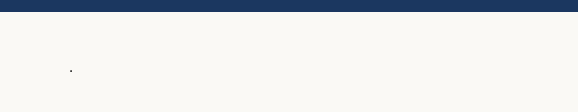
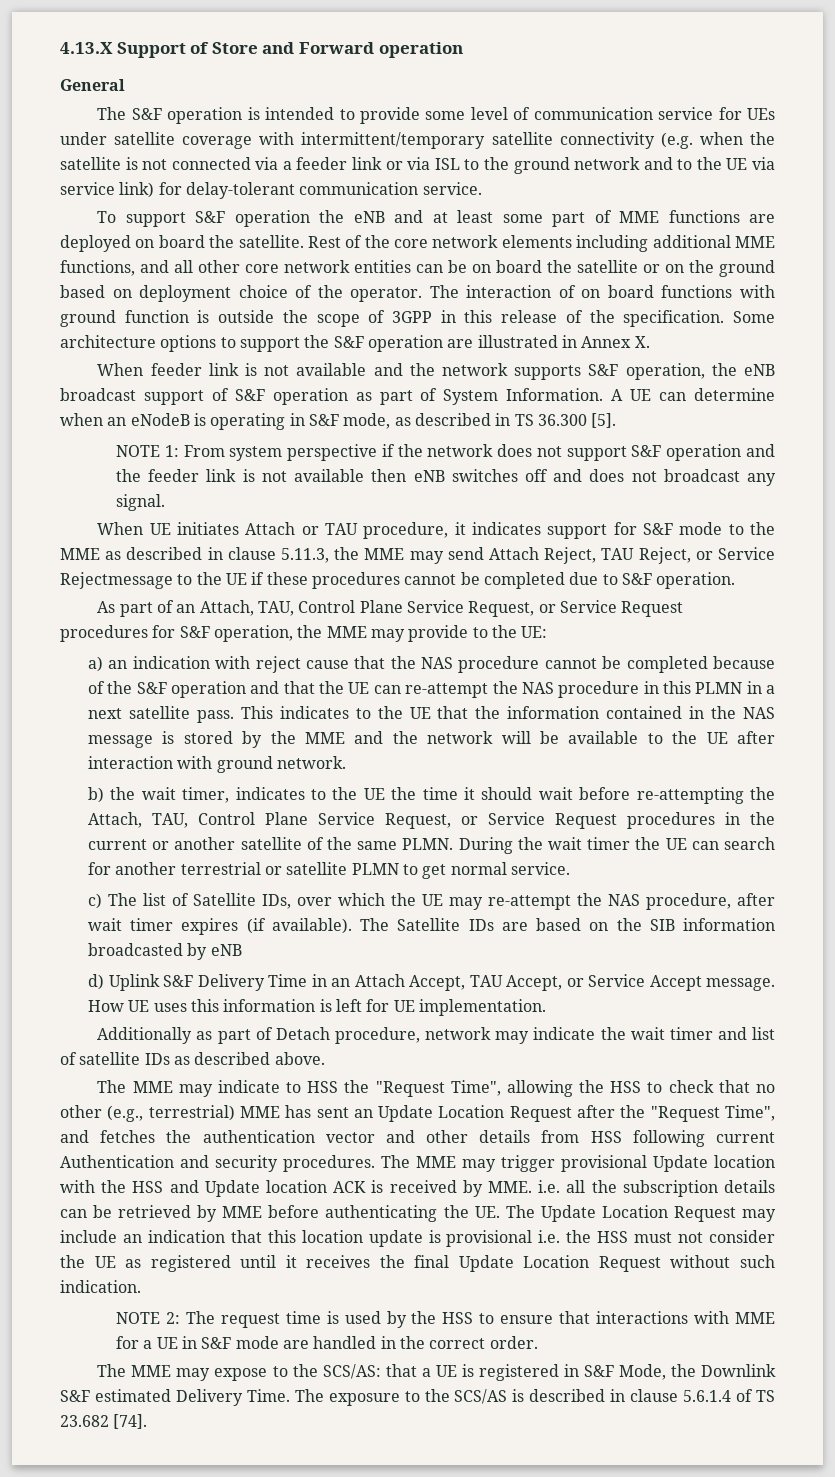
[69,70,73,72] . -> [60,42,463,58] [60,79,125,91] [97,107,776,124] [60,132,775,149] [60,157,775,174] [60,182,482,199] [97,210,775,227] [60,235,776,252] [60,260,775,277] [60,285,776,302] [60,310,775,327] [60,335,650,352] [97,363,775,380] [60,388,775,405] [60,413,617,430] [116,444,775,461] [116,469,776,486] [116,494,166,511] [97,522,775,539] [60,547,776,564] [60,572,736,589] [97,600,684,617] [60,625,548,642] [88,656,776,673] [88,681,775,698] [88,706,775,723] [88,731,775,748] [88,756,346,773] [88,787,775,804] [88,812,776,829] [88,837,775,854] [88,862,570,879] [88,893,776,910] [88,918,775,935] [88,943,242,960] [88,974,775,991] [88,999,546,1016] [97,1027,776,1044] [60,1052,325,1065] [97,1080,775,1097] [60,1105,775,1122] [60,1130,775,1147] [60,1155,775,1172] [60,1180,775,1197] [60,1205,777,1222] [60,1230,776,1247] [60,1255,776,1272] [60,1280,141,1293] [116,1311,775,1328] [116,1336,538,1349] [97,1364,777,1381] [60,1389,776,1406] [60,1414,148,1429] 4.13.X Support of Store and Forward operation // General // The S&F operation is intended to provide some level of communication service for UEs under satellite coverage with intermittent/temporary satellite connectivity (e.g. when the satellite is not connected via a feeder link or via ISL to the ground network and to the UE via service link) for delay-tolerant communication service. // To support S&F operation the eNB and at least some part of MME functions are deployed on board the satellite. Rest of the core network elements including additional MME functions, and all other core network entities can be on board the satellite or on the ground based on deployment choice of the operator. The interaction of on board functions with ground function is outside the scope of 3GPP in this release of the specification. Some architecture options to support the S&F operation are illustrated in Annex X. // When feeder link is not available and the network supports S&F operation, the eNB broadcast support of S&F operation as part of System Information. A UE can determine when an eNodeB is operating in S&F mode, as described in TS 36.300 [5]. // NOTE 1: From system perspective if the network does not support S&F operation and the feeder link is not available then eNB switches off and does not broadcast any signal. // When UE initiates Attach or TAU procedure, it indicates support for S&F mode to the MME as described in clause 5.11.3, the MME may send Attach Reject, TAU Reject, or Service Rejectmessage to the UE if these procedures cannot be completed due to S&F operation. // As part of an Attach, TAU, Control Plane Service Request, or Service Request procedures for S&F operation, the MME may provide to the UE: // a) an indication with reject cause that the NAS procedure cannot be completed because of the S&F operation and that the UE can re-attempt the NAS procedure in this PLMN in a next satellite pass. This indicates to the UE that the information contained in the NAS message is stored by the MME and the network will be available to the UE after interaction with ground network. // b) the wait timer, indicates to the UE the time it should wait before re-attempting the Attach, TAU, Control Plane Service Request, or Service Request procedures in the current or another satellite of the same PLMN. During the wait timer the UE can search for another terrestrial or satellite PLMN to get normal service. // c) The list of Satellite IDs, over which the UE may re-attempt the NAS procedure, after wait timer expires (if available). The Satellite IDs are based on the SIB information broadcasted by eNB // d) Uplink S&F Delivery Time in an Attach Accept, TAU Accept, or Service Accept message. How UE uses this information is left for UE implementation. // Additionally as part of Detach procedure, network may indicate the wait timer and list of satellite IDs as described above. // The MME may indicate to HSS the "Request Time", allowing the HSS to check that no other (e.g., terrestrial) MME has sent an Update Location Request after the "Request Time", and fetches the authentication vector and other details from HSS following current Authentication and security procedures. The MME may trigger provisional Update location with the HSS and Update location ACK is received by MME. i.e. all the subscription details can be retrieved by MME before authenticating the UE. The Update Location Request may include an indication that this location update is provisional i.e. the HSS must not consider the UE as registered until it receives the final Update Location Request without such indication. // NOTE 2: The request time is used by the HSS to ensure that interactions with MME for a UE in S&F mode are handled in the correct order. // The MME may expose to the SCS/AS: that a UE is registered in S&F Mode, the Downlink S&F estimated Delivery Time. The exposure to the SCS/AS is described in clause 5.6.1.4 of TS 23.682 [74].

